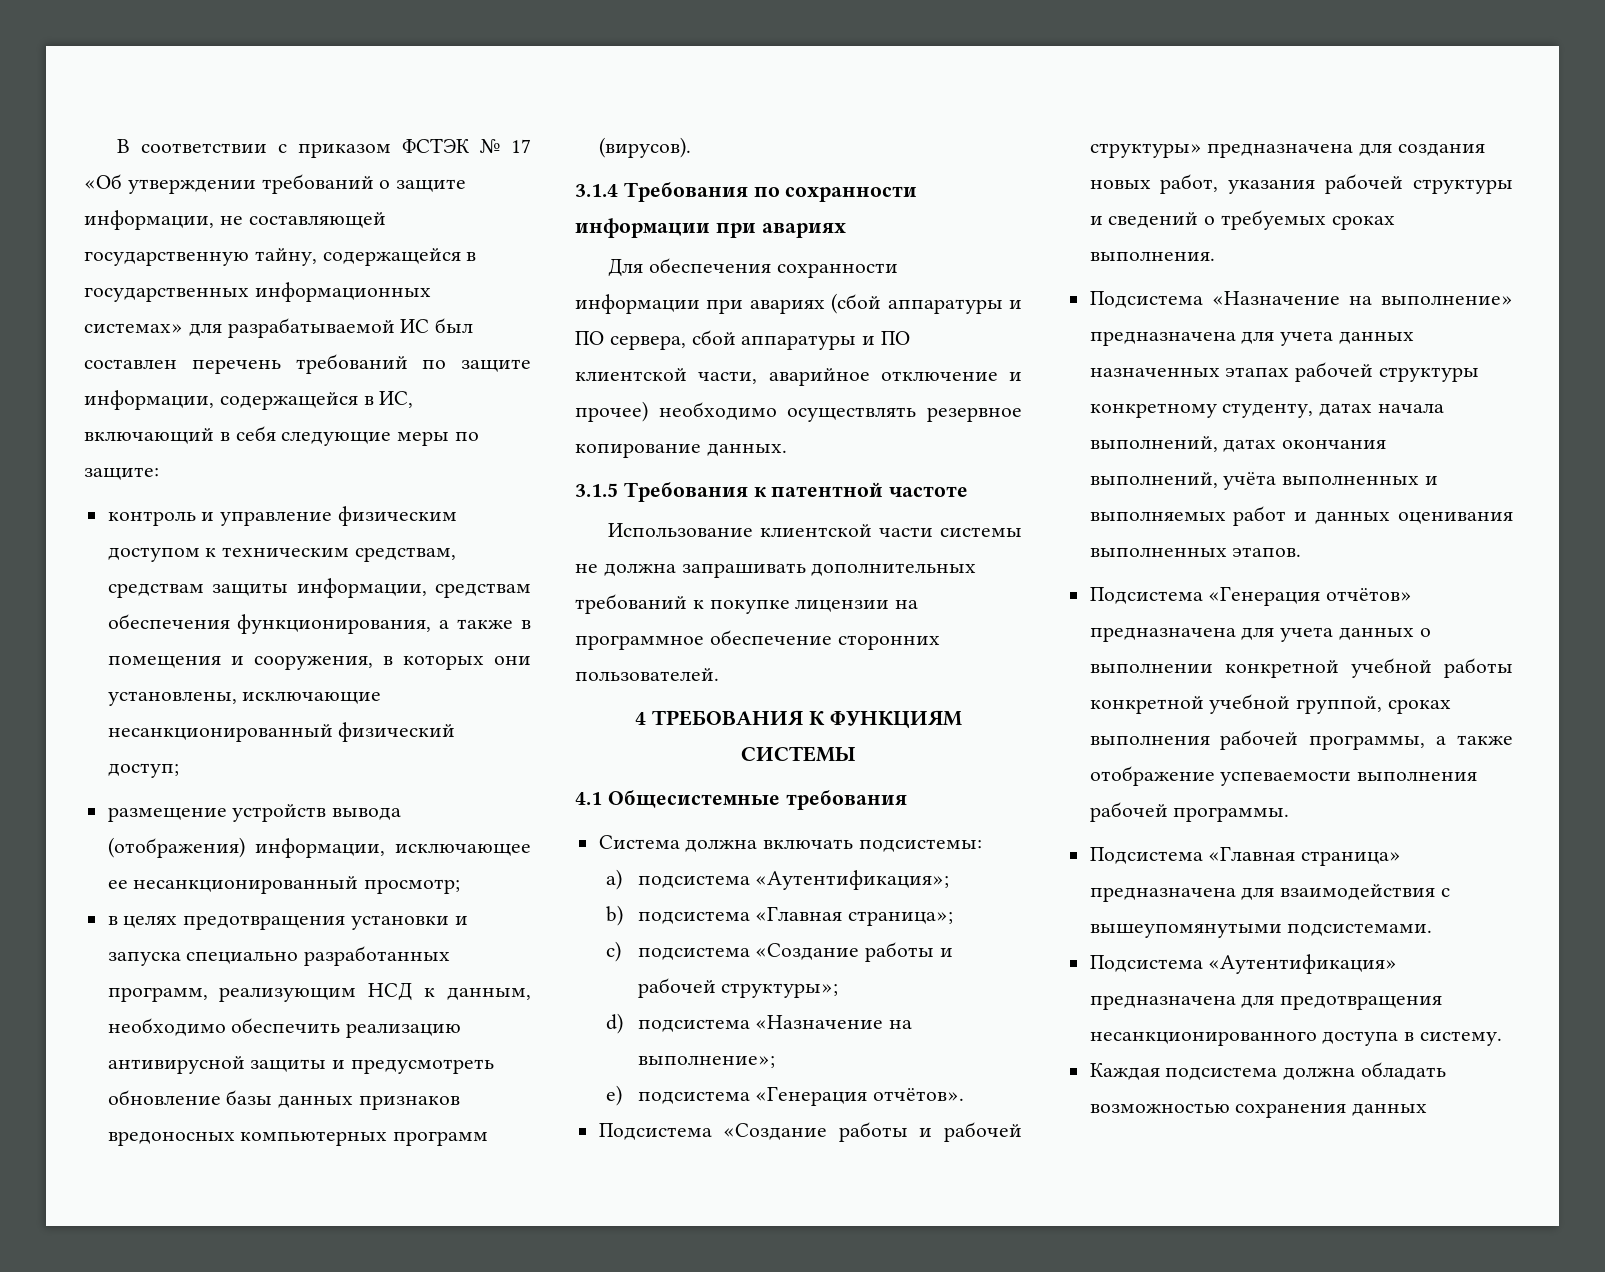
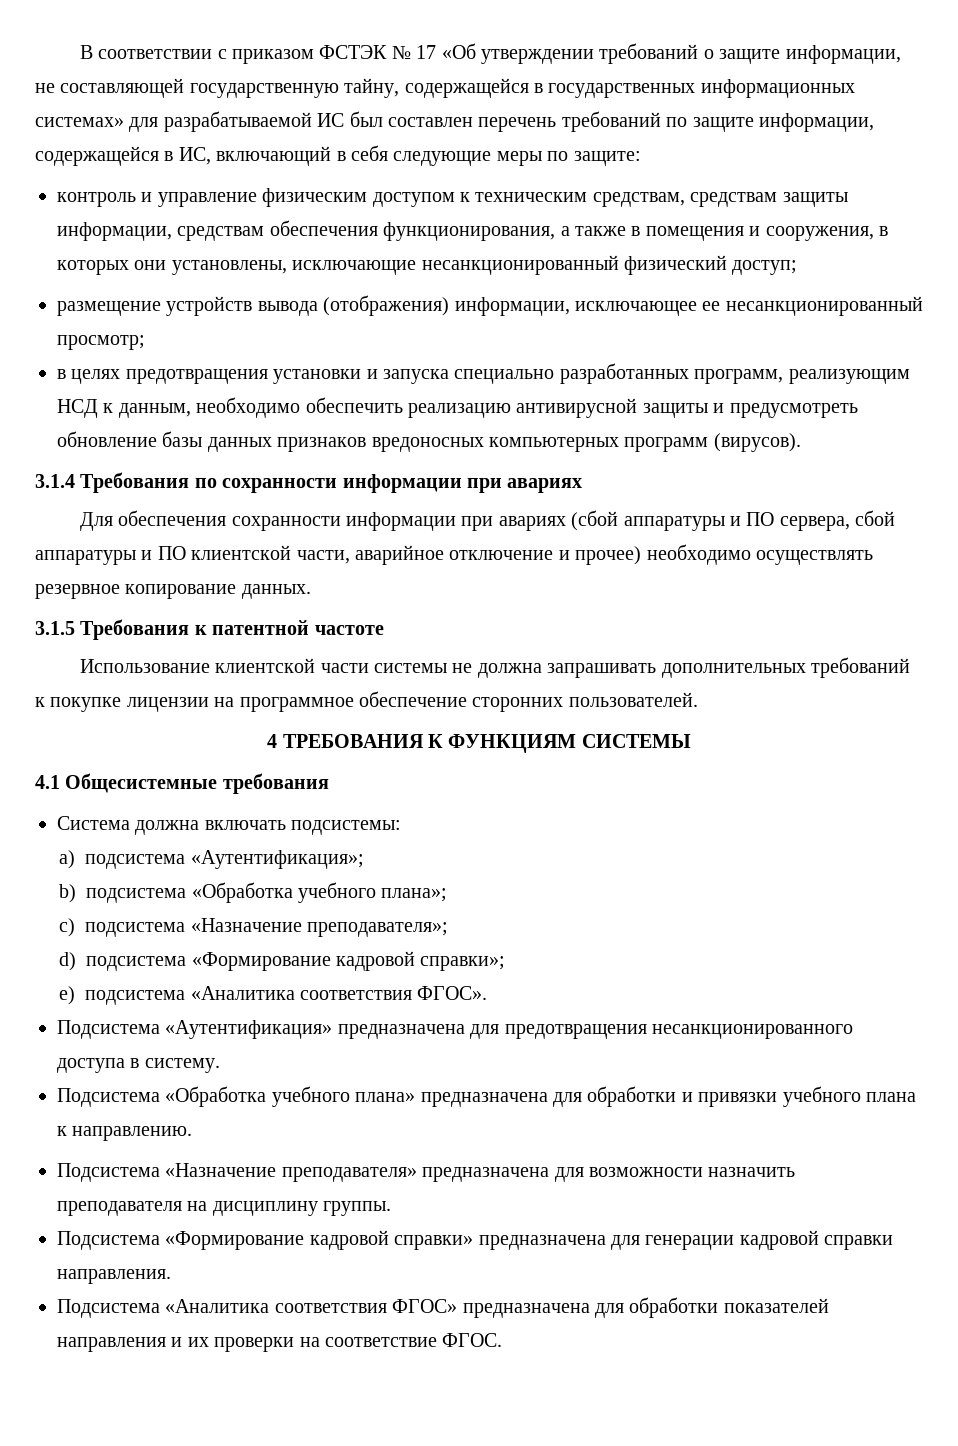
[755,906,954,926] [606,941,953,962] [637,978,839,998] [606,1013,913,1034] [637,1055,775,1068] [606,1085,965,1106] [598,1122,1022,1142] [1089,143,1486,158] [1089,174,1513,194] [1089,210,1395,230] [1089,251,1215,261] [1089,291,1513,308] [1089,331,1415,346] [1089,362,1480,382] [1089,403,1445,418] [1089,436,1387,452] [1089,472,1439,490] [1089,506,1513,526] [1089,547,1302,557] [1089,586,1413,606] [1089,627,1431,642] [1089,658,1513,678] [1089,694,1452,714] [1089,730,1513,750] [1089,766,1478,786] [1089,802,1290,822] [1089,846,1402,866] [1089,884,1451,902] [1089,923,1433,938] «Главная страница»; // c) подсистема «Создание работы и рабочей структуры»; // d) подсистема «Назначение на выполнение»; // e) подсистема «Генерация отчётов». // Подсистема «Создание работы и рабочей структуры» предназначена для создания новых работ, указания рабочей структуры и сведений о требуемых сроках выполнения. // Подсистема «Назначение на выполнение» предназначена для учета данных назначенных этапах рабочей структуры конкретному студенту, датах начала выполнений, датах окончания выполнений, учёта выполненных и выполняемых работ и данных оценивания выполненных этапов. // Подсистема «Генерация отчётов» предназначена для учета данных о выполнении конкретной учебной работы конкретной учебной группой, сроках выполнения рабочей программы, а также отображение успеваемости выполнения рабочей программы. // Подсистема «Главная страница» предназначена для взаимодействия с вышеупомянутыми подсистемами. -> [191,882,448,903] [59,918,448,937] [59,951,506,971] [59,986,488,1005] «Обработка учебного плана»; // c) подсистема «Назначение преподавателя»; // d) подсистема «Формирование кадровой справки»; // e) подсистема «Аналитика соответствия ФГОС».
[1089,1062,1447,1080] [1089,1103,1428,1118] Каждая подсистема должна обладать возможностью сохранения данных -> [57,1086,916,1107] [57,1126,193,1141] [57,1163,796,1182] [57,1201,392,1216] [57,1230,894,1250] [57,1269,171,1284] [57,1297,829,1318] [57,1333,503,1352] Подсистема «Обработка учебного плана» предназначена для обработки и привязки учебного плана к направлению. // Подсистема «Назначение преподавателя» предназначена для возможности назначить преподавателя на дисциплину группы. // Подсистема «Формирование кадровой справки» предназначена для генерации кадровой справки направления. // Подсистема «Аналитика соответствия ФГОС» предназначена для обработки показателей направления и их проверки на соответствие ФГОС.

